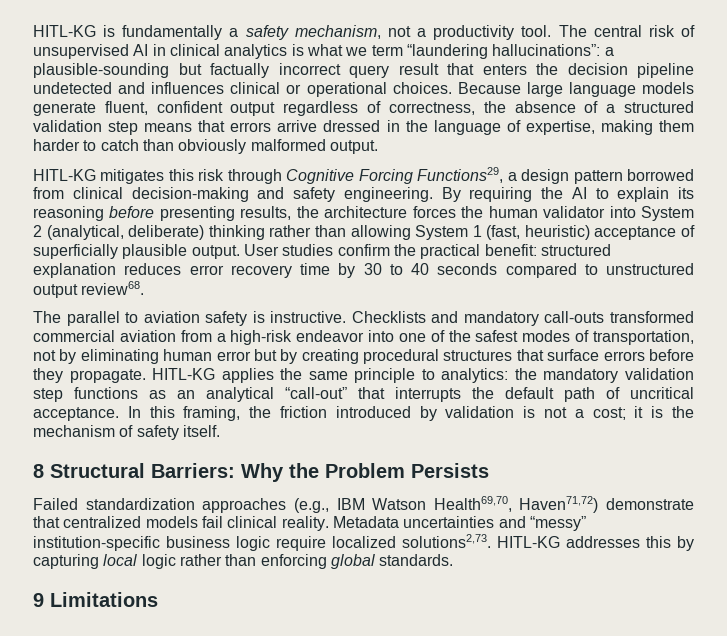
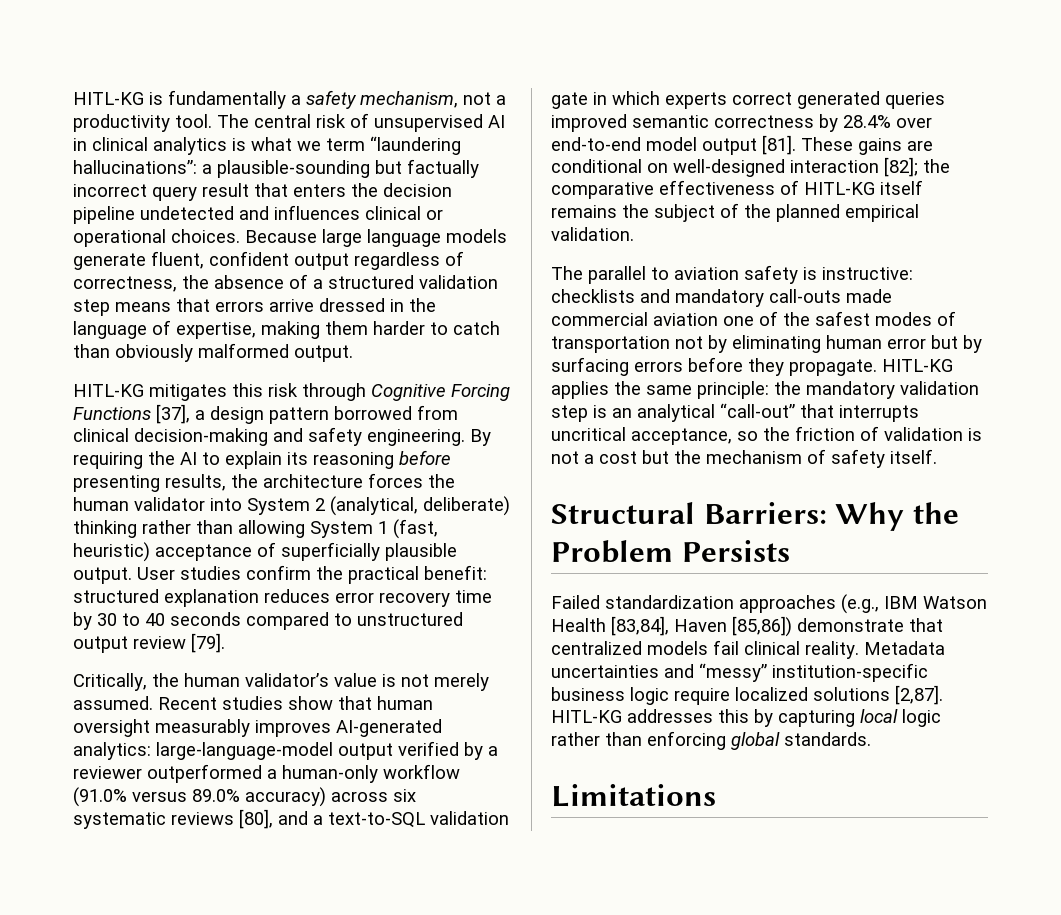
[417,167,504,183] Functions29, -> [73,404,190,424] Functions [37],
[81,281,145,295] review68. -> [133,633,225,653] [73,673,489,691] [73,696,433,710] [73,719,442,737] [73,741,498,760] [73,764,460,783] [73,787,416,807] [73,809,509,829] [551,91,945,109] [551,114,932,132] [551,135,933,155] [551,157,950,177] [551,180,923,199] [551,203,919,222] [551,227,634,241] review [79]. // Critically, the human validator’s value is not merely assumed. Recent studies show that human oversight measurably improves AI-generated analytics: large-language-model output verified by a reviewer outperformed a human-only workflow (91.0% versus 89.0% accuracy) across six systematic reviews [80], and a text-to-SQL validation gate in which experts correct generated queries improved semantic correctness by 28.4% over end-to-end model output [81]. These gains are conditional on well-designed interaction [82]; the comparative effectiveness of HITL-KG itself remains the subject of the planned empirical validation.
[270,311,426,323] instructive. Checklists -> [822,267,913,280] [551,289,635,303] instructive: checklists
[610,311,694,323] transformed -> [846,289,892,303] made
[180,330,395,345] from a high-risk endeavor into -> (718, 319) none
[593,330,694,345] transportation, -> [551,336,670,353] transportation
[301,349,600,364] creating procedural structures that surface -> [551,357,629,376] surfacing
[354,368,509,383] principle to analytics: -> [697,381,769,399] principle:
[74,387,166,399] functions as -> [593,405,607,418] is
[472,387,694,402] [33,406,437,421] the default path of uncritical acceptance. In this framing, the friction introduced by -> [551,426,879,445] uncritical acceptance, so the friction of
[592,406,664,420] cost; it is -> [599,450,669,464] cost but
[33,464,44,478] 8 -> (937, 456) none
[433,496,599,513] Health69,70, Haven71,72) -> [551,616,792,637] Health [83,84], Haven [85,86])
[402,534,491,548] solutions2,73. -> [813,685,943,705] solutions [2,87].
[33,593,44,607] 9 -> (871, 739) none

